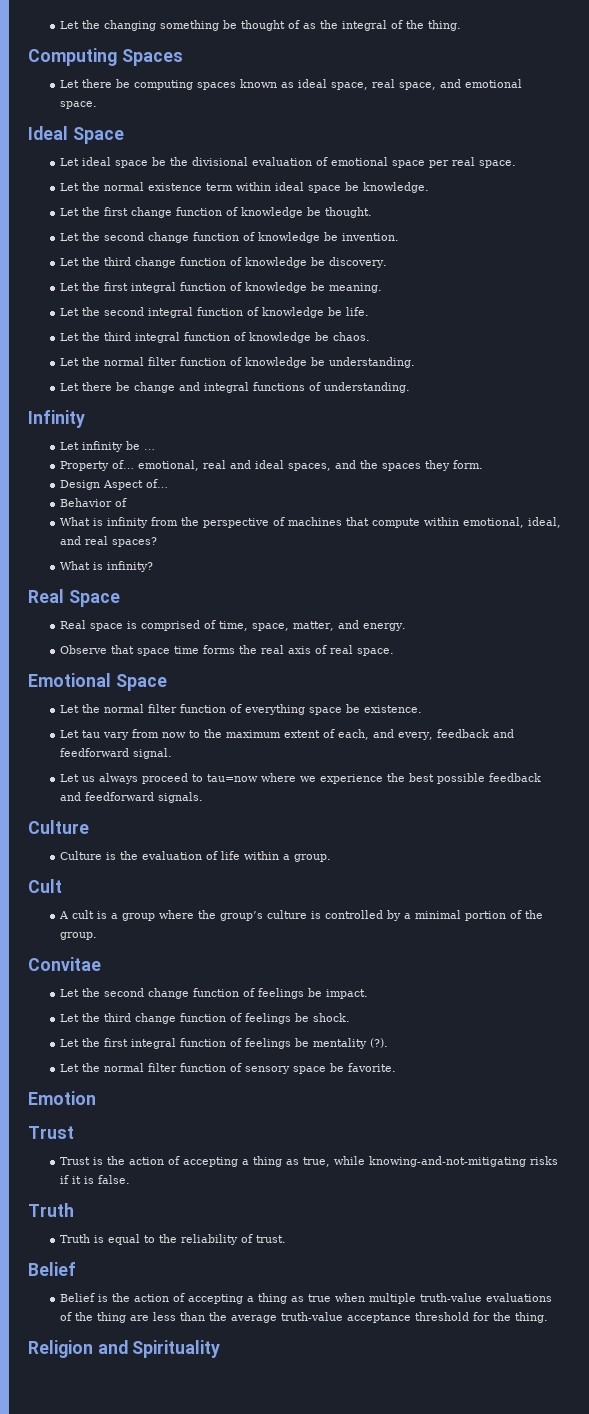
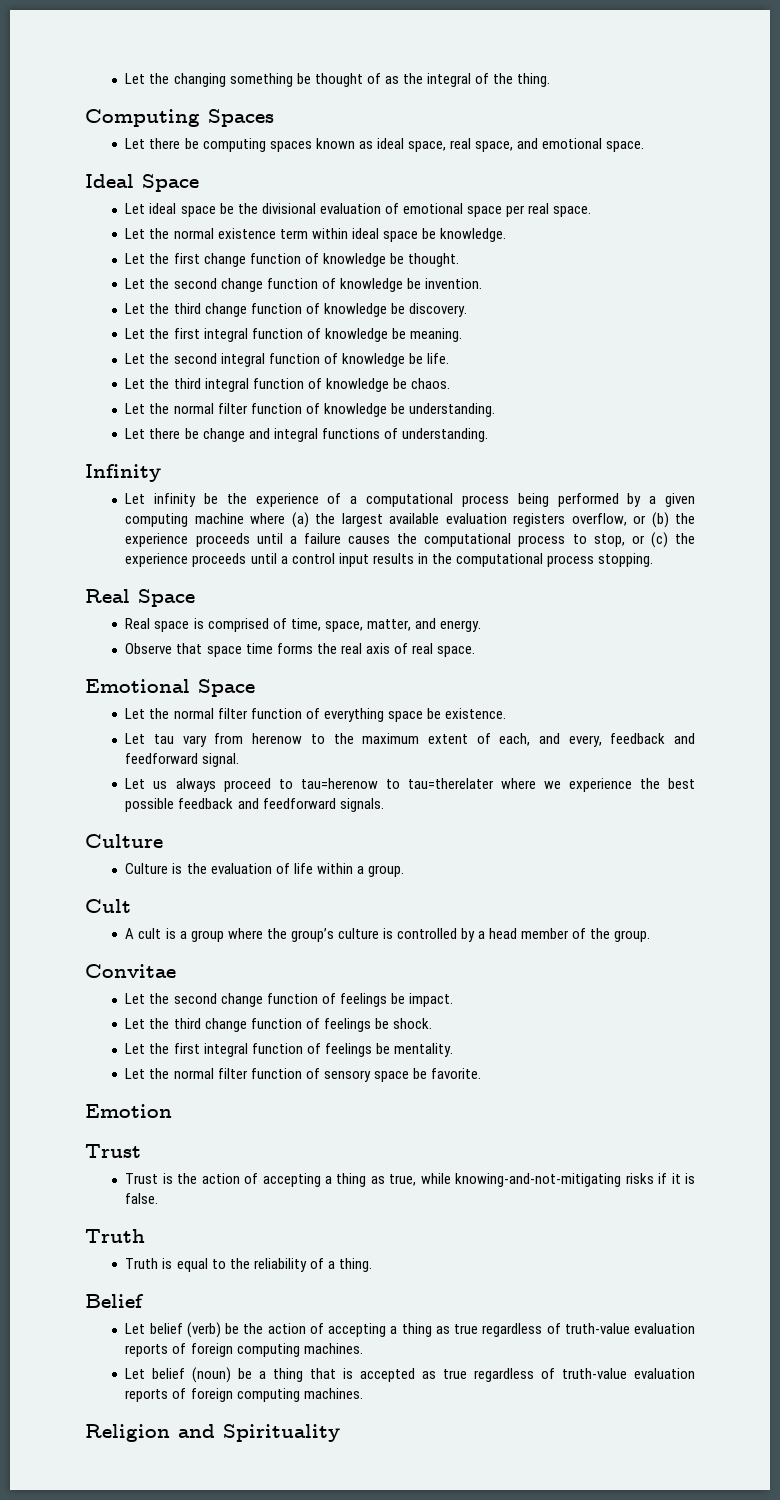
[143,449,155,450] [59,460,483,471] [59,479,168,490] [59,498,127,507] [59,517,561,528] [59,536,157,547] [59,561,153,572] … // Property of… emotional, real and ideal spaces, and the spaces they form. // Design Aspect of… // Behavior of // What is infinity from the perspective of machines that compute within emotional, ideal, and real spaces? // What is infinity? -> [226,493,696,507] [125,512,695,528] [125,532,695,548] [125,553,653,567] the experience of a computational process being performed by a given computing machine where (a) the largest available evaluation registers overflow, or (b) the experience proceeds until a failure causes the computational process to stop, or (c) the experience proceeds until a control input results in the computational process stopping.
[161,732,186,738] now -> [252,733,303,744] herenow
[206,774,258,782] tau=now -> [300,778,494,789] tau=herenow to tau=therelater
[414,910,506,921] minimal portion -> [489,928,570,939] head member
[312,1038,388,1049] mentality (?). -> [393,1043,453,1057] mentality.
[255,1235,286,1243] trust. -> [327,1258,372,1272] a thing.
[59,1293,108,1302] Belief is -> [125,1322,240,1338] Let belief (verb) be
[334,1293,552,1304] [59,1312,548,1323] when multiple truth-value evaluations of the thing are less than the average truth-value acceptance threshold for the thing. -> [482,1323,695,1337] [125,1343,363,1357] [125,1367,695,1383] [125,1388,363,1402] regardless of truth-value evaluation reports of foreign computing machines. // Let belief (noun) be a thing that is accepted as true regardless of truth-value evaluation reports of foreign computing machines.

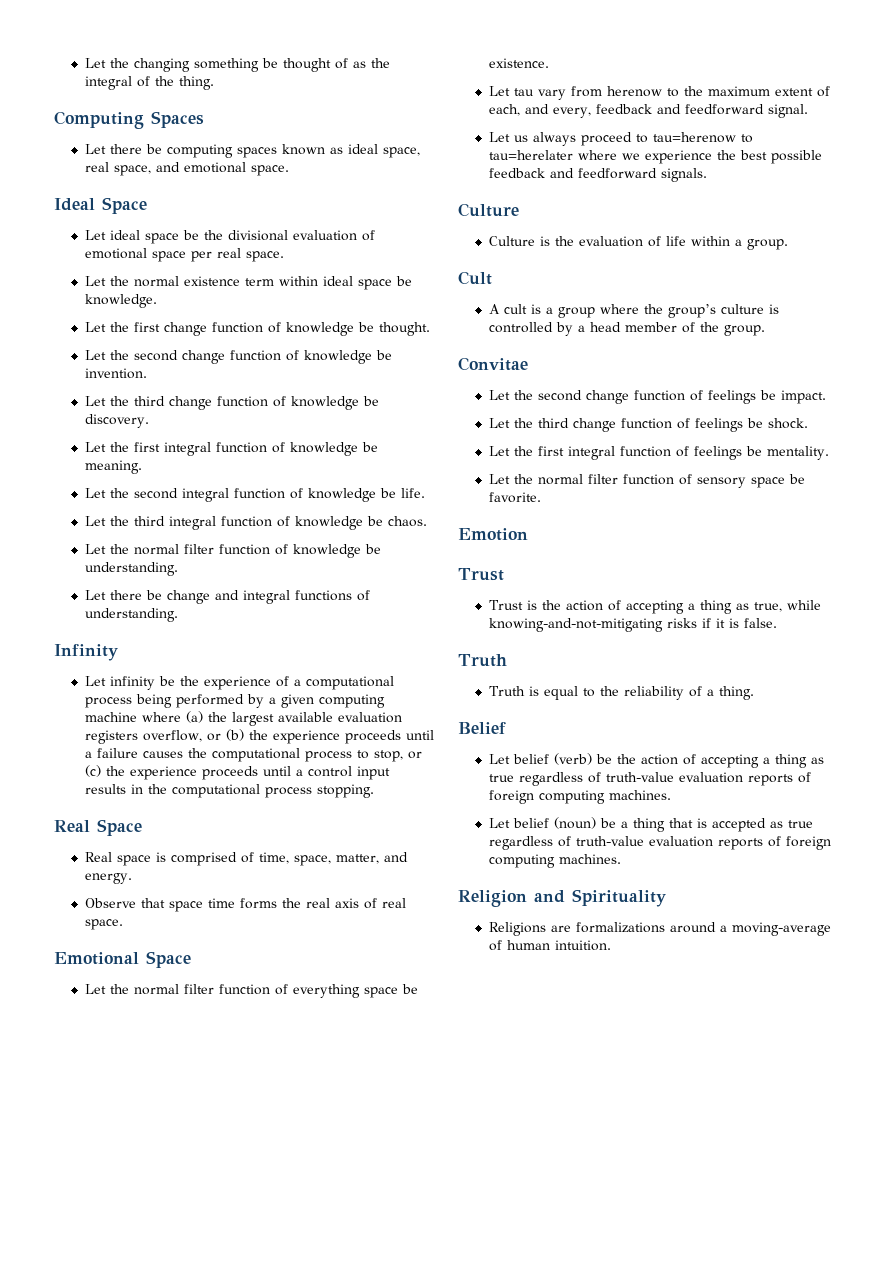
[407,778,494,789] tau=therelater -> [489,150,574,160] tau=herelater
(340, 1433) none -> [489,922,832,936] [489,940,612,951] // Religions are formalizations around a moving-average of human intuition.

